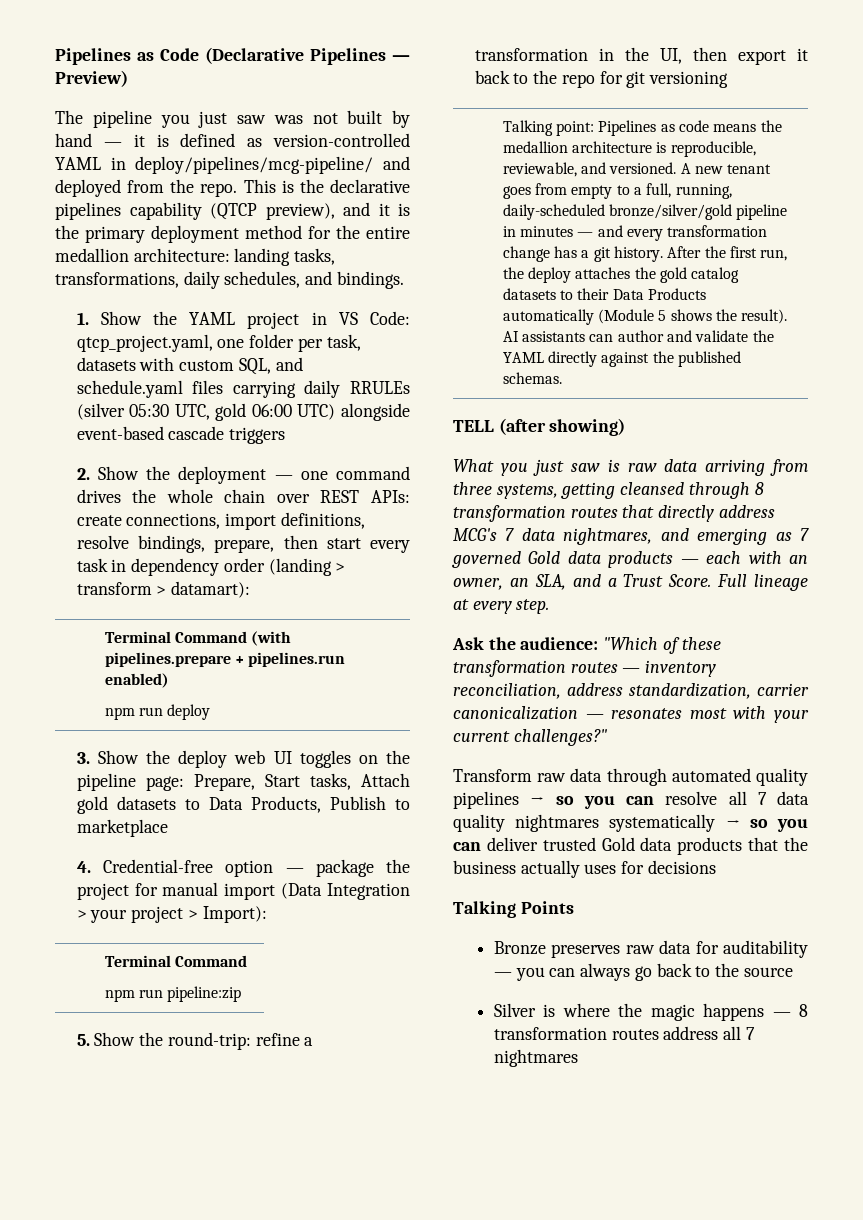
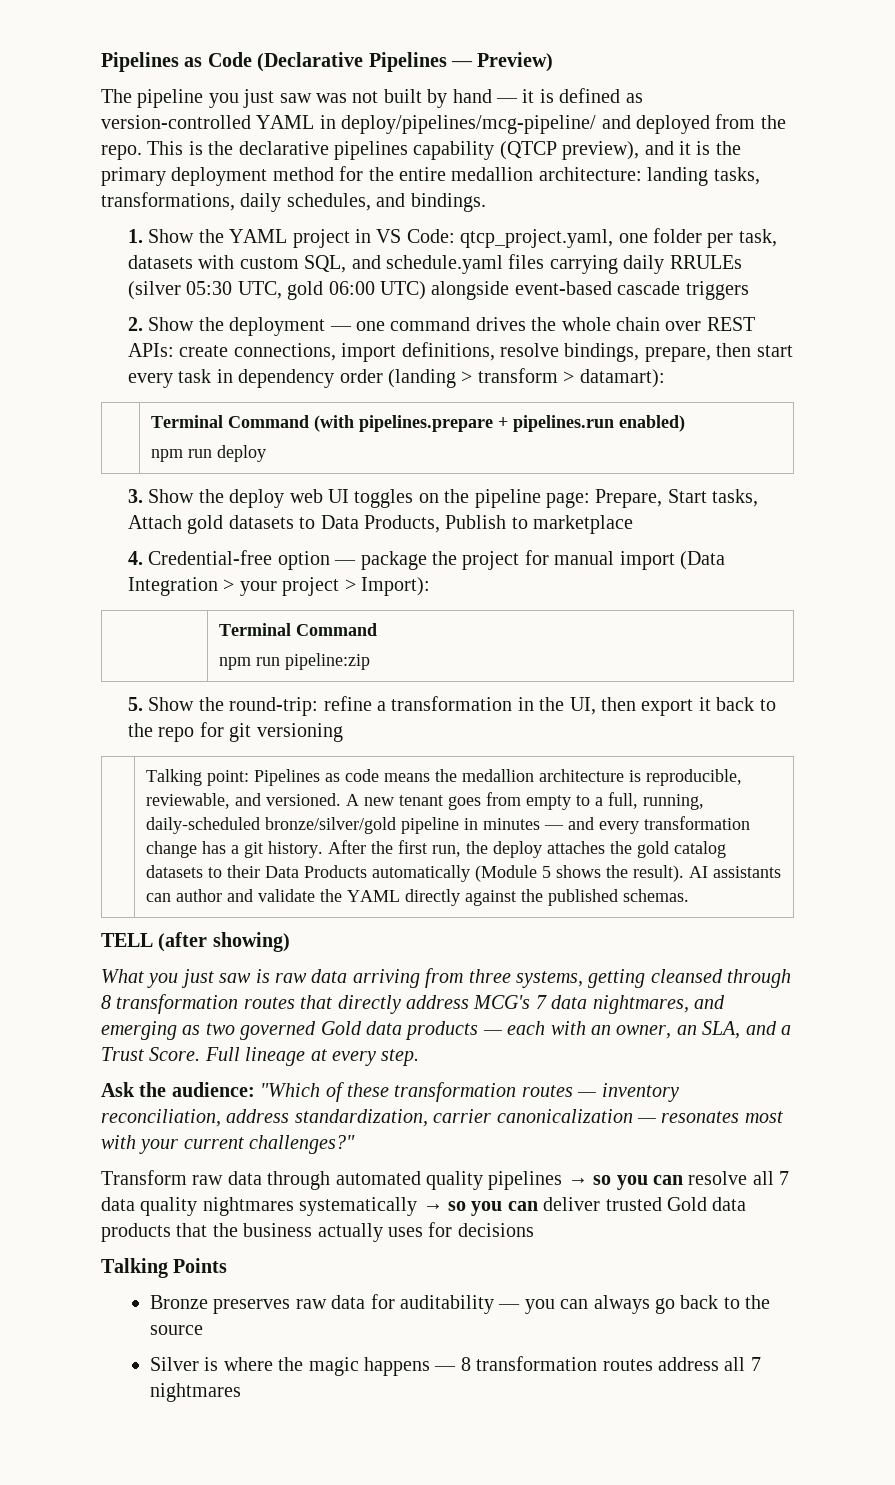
[800,528,809,541] 7 -> [205,1023,235,1035] two

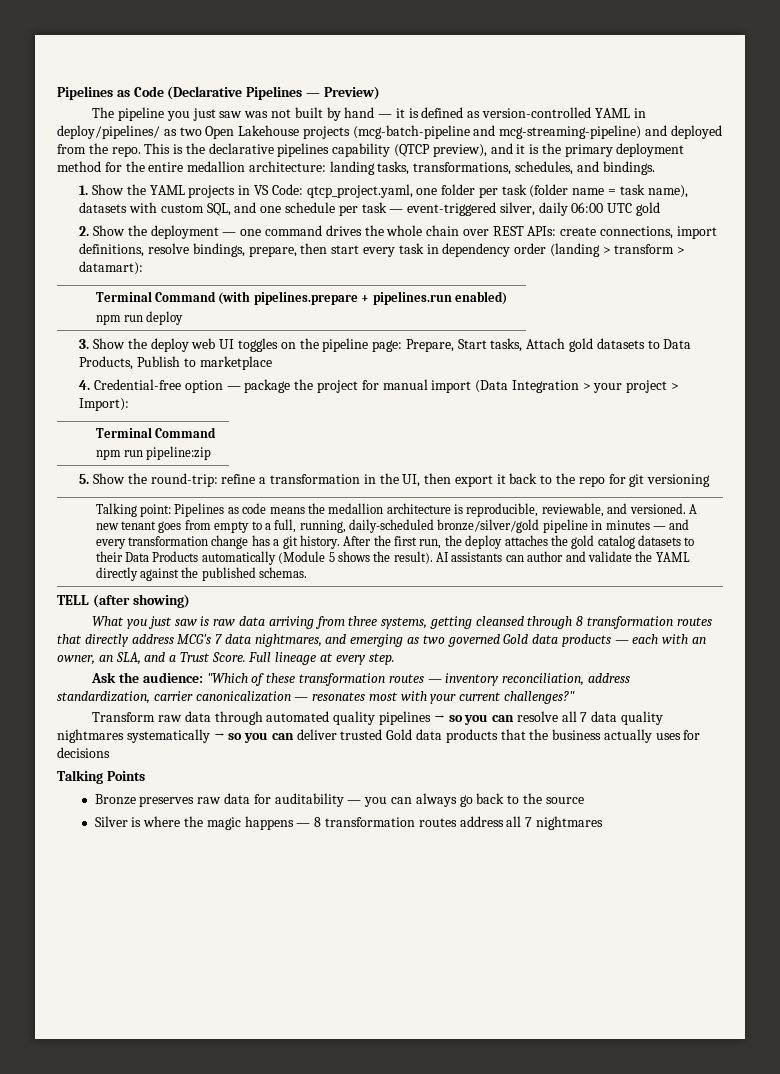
[341,115,597,134] deploy/pipelines/mcg-pipeline/ -> [57,125,642,139] deploy/pipelines/ as two Open Lakehouse projects (mcg-batch-pipeline and mcg-streaming-pipeline)
[240,193,282,212] daily -> (512, 168) none
[292,229,350,248] project -> [188,185,236,198] projects
[738,229,777,247] task, -> [501,184,688,198] task (folder name = task name),
[385,254,742,274] [127,281,749,300] schedule.yaml files carrying daily RRULEs (silver 05:30 UTC, gold 06:00 UTC) alongside event-based cascade triggers -> [260,202,660,216] one schedule per task — event-triggered silver, daily 06:00 UTC gold

